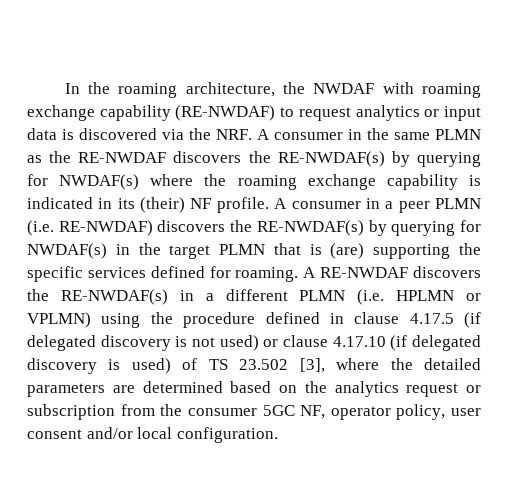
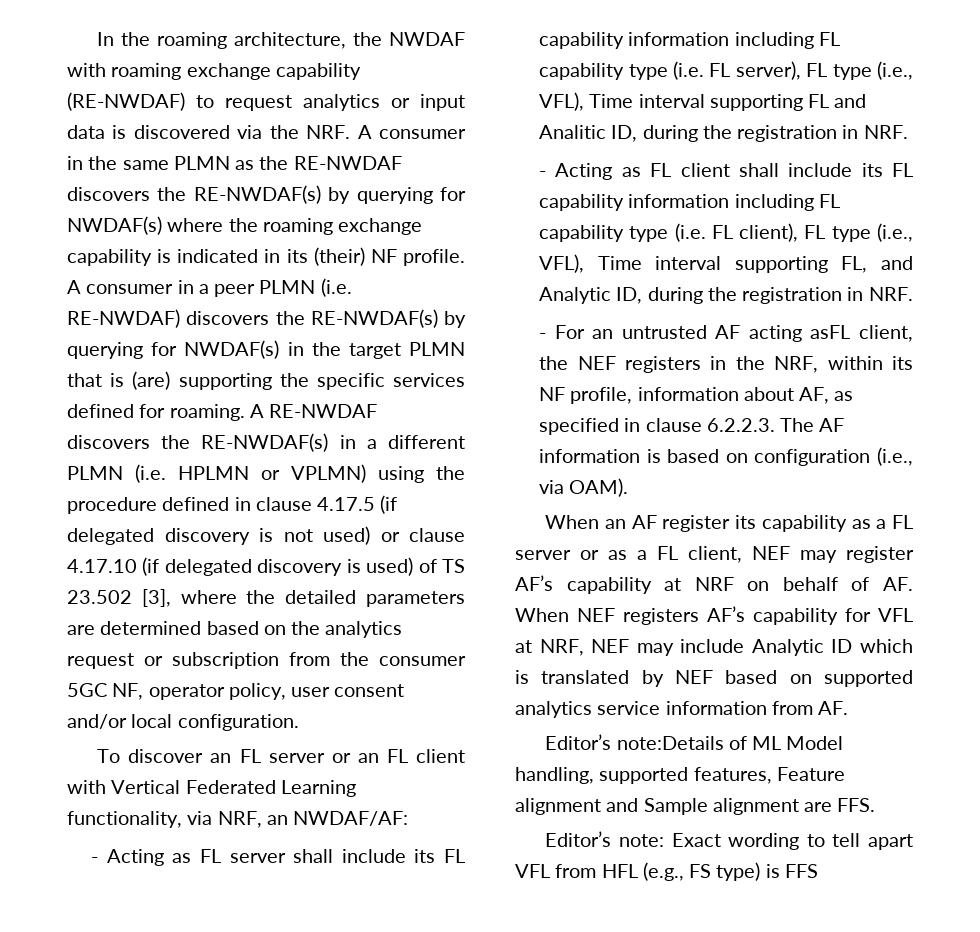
(278, 435) none -> [97,749,465,763] [67,780,356,797] [67,811,409,828] [91,849,465,866] [539,32,840,49] [539,61,913,80] [539,92,867,111] [539,125,908,142] [539,163,913,180] [539,194,840,211] [539,223,913,242] [539,254,913,273] [539,287,913,304] [539,325,913,342] [539,356,913,373] [539,387,854,404] [539,418,845,435] [539,447,913,466] [539,478,629,497] [545,515,913,532] [515,546,914,563] [515,575,913,594] [515,606,913,625] [515,639,913,656] [515,670,913,687] [515,701,849,718] [545,734,844,750] [515,767,845,784] [515,798,876,815] [545,831,913,850] [515,862,818,881] // To discover an FL server or an FL client with Vertical Federated Learning functionality, via NRF, an NWDAF/AF: // - Acting as FL server shall include its FL capability information including FL capability type (i.e. FL server), FL type (i.e., VFL), Time interval supporting FL and Analitic ID, during the registration in NRF. // - Acting as FL client shall include its FL capability information including FL capability type (i.e. FL client), FL type (i.e., VFL), Time interval supporting FL, and Analytic ID, during the registration in NRF. // - For an untrusted AF acting asFL client, the NEF registers in the NRF, within its NF profile, information about AF, as specified in clause 6.2.2.3. The AF information is based on configuration (i.e., via OAM). // When an AF register its capability as a FL server or as a FL client, NEF may register AF’s capability at NRF on behalf of AF. When NEF registers AF’s capability for VFL at NRF, NEF may include Analytic ID which is translated by NEF based on supported analytics service information from AF. // Editor’s note:Details of ML Model handling, supported features, Feature alignment and Sample alignment are FFS. // Editor’s note: Exact wording to tell apart VFL from HFL (e.g., FS type) is FFS

